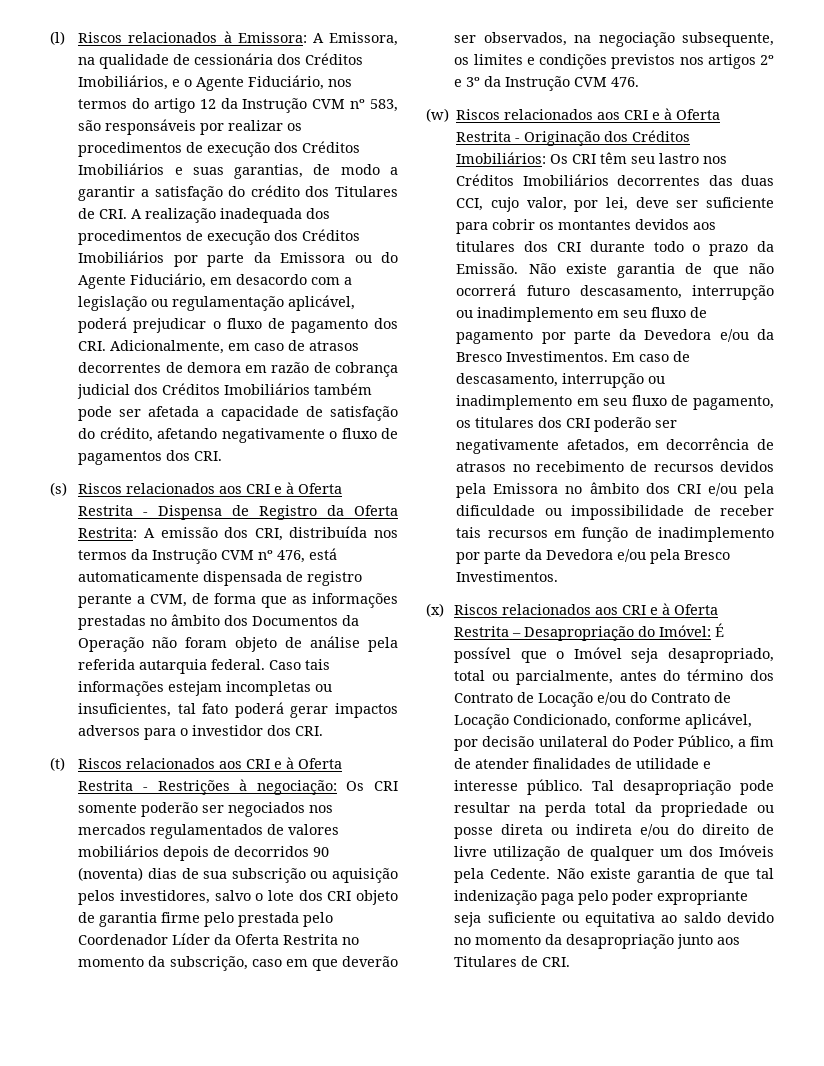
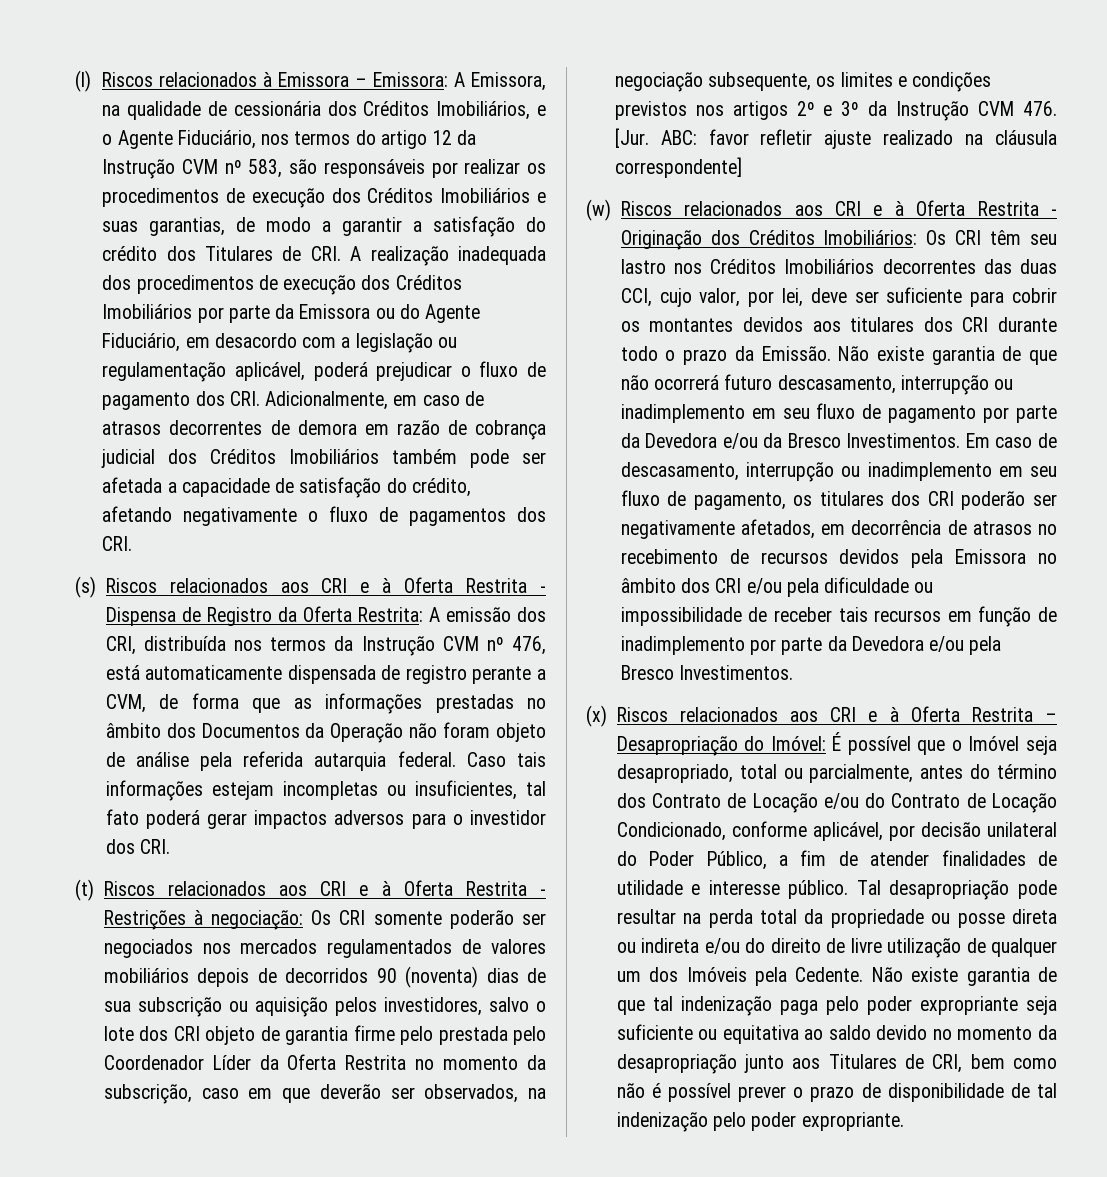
(232, 37) none -> [278,72,368,87] Emissora –
(640, 82) none -> [614,128,1057,149] [614,157,742,178] [Jur. ABC: favor refletir ajuste realizado na cláusula correspondente]
[542,957,571,967] CRI. -> [932,1054,1057,1073] [616,1083,1057,1102] [616,1112,904,1132] CRI, bem como não é possível prever o prazo de disponibilidade de tal indenização pelo poder expropriante.

